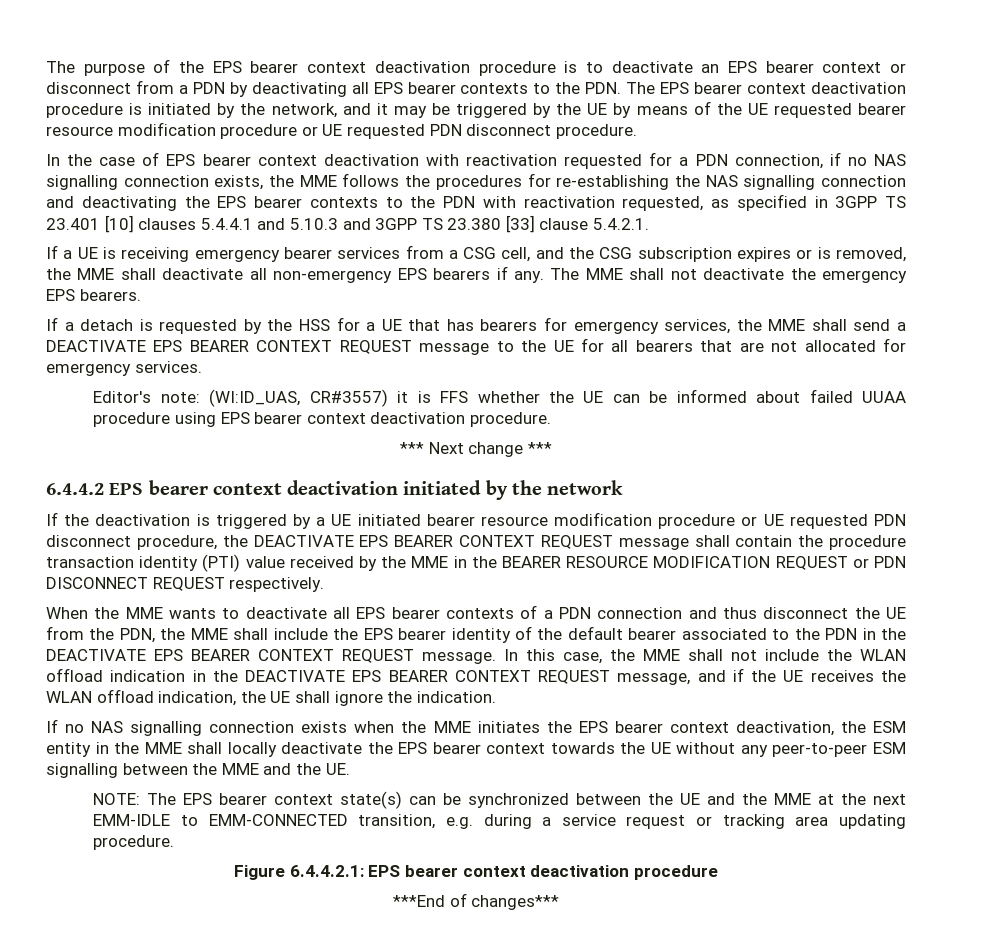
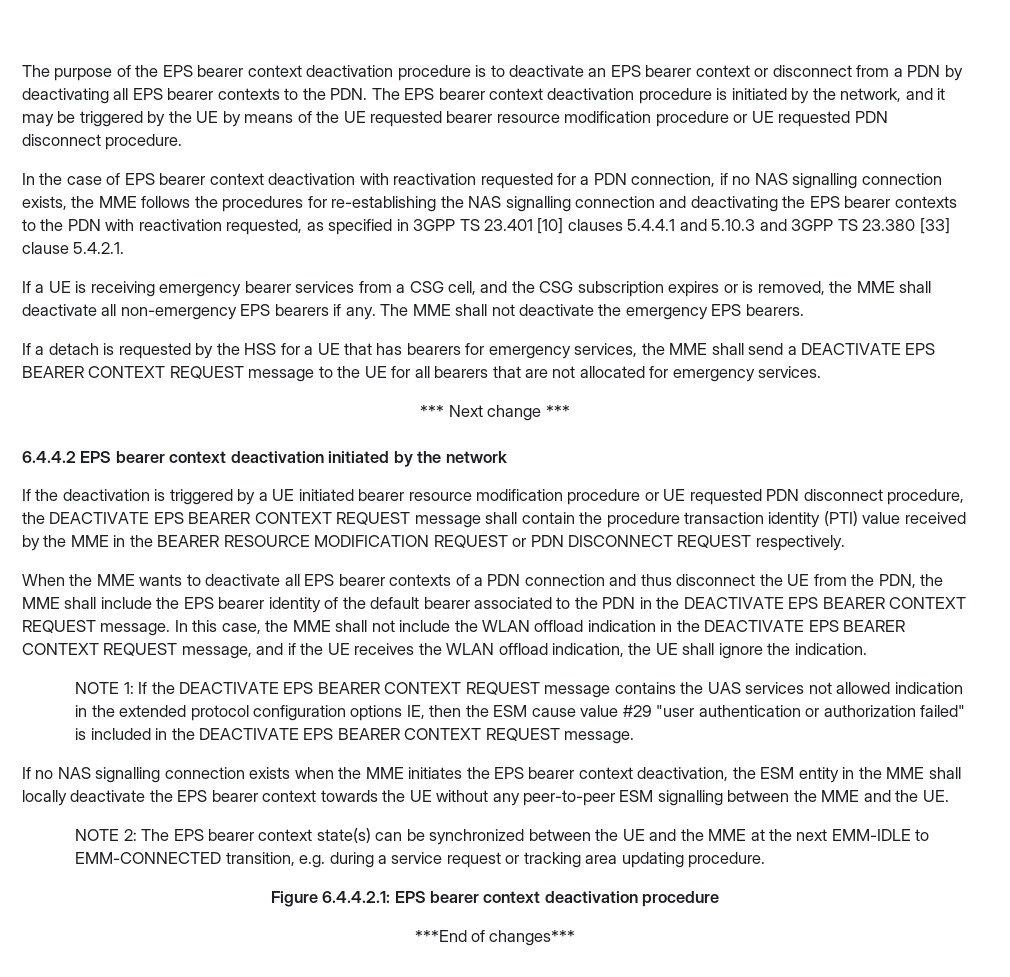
[93,389,906,407] [93,412,552,427] // Editor's note: (WI:ID_UAS, CR#3557) it is FFS whether the UE can be informed about failed UUAA procedure using EPS bearer context deactivation procedure. -> (822, 372) none
(496, 697) none -> [75,682,963,698] [75,705,965,721] [75,728,635,744] // NOTE 1: If the DEACTIVATE EPS BEARER CONTEXT REQUEST message contains the UAS services not allowed indication in the extended protocol configuration options IE, then the ESM cause value #29 "user authentication or authorization failed" is included in the DEACTIVATE EPS BEARER CONTEXT REQUEST message.
[93,793,141,805] NOTE: -> [75,829,137,841] NOTE 2:

